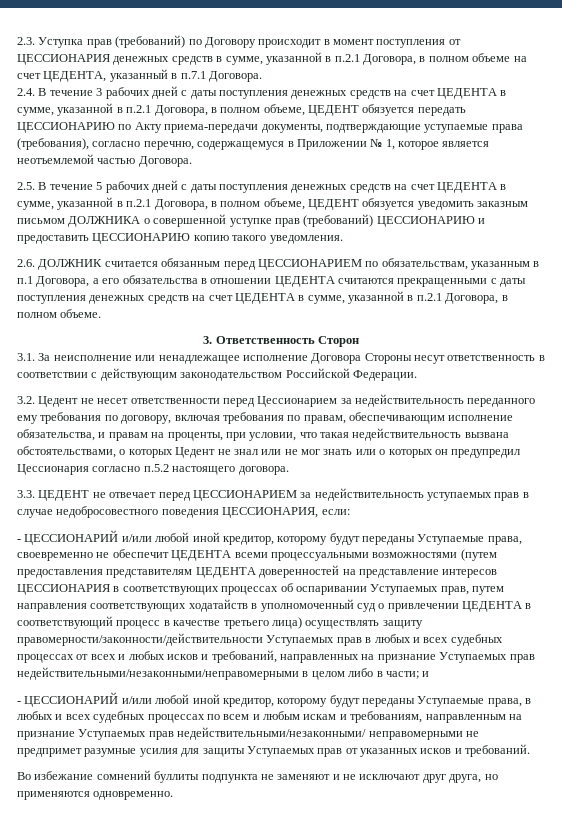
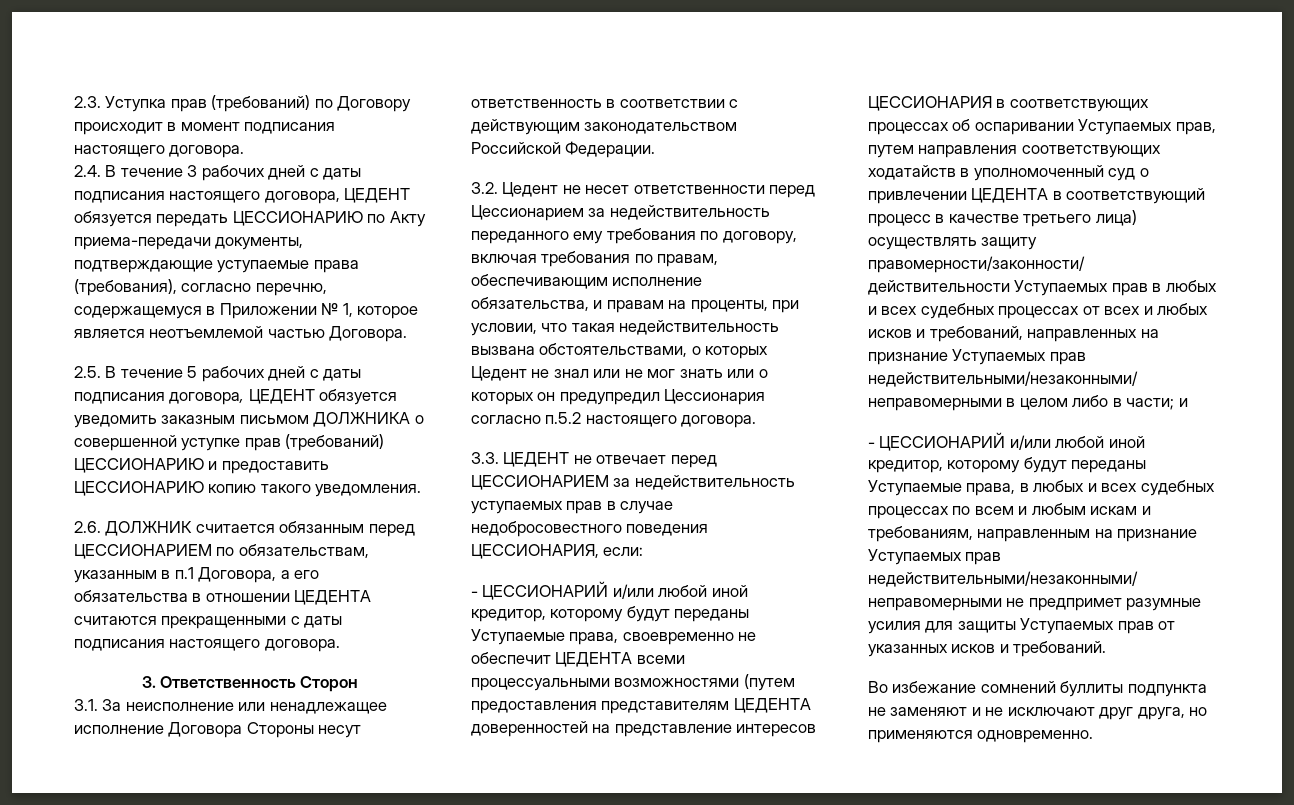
[376,39,461,48] [17,52,527,65] [17,69,262,82] поступления от ЦЕССИОНАРИЯ денежных средств в сумме, указанной в п.2.1 Договора, в полном объеме на счет ЦЕДЕНТА, указанный в п.7.1 Договора. -> [244,122,336,134] [74,145,245,158] подписания настоящего договора.
[219,88,507,99] [17,103,305,116] поступления денежных средств на счет ЦЕДЕНТА в сумме, указанной в п.2.1 Договора, в полном объеме, -> [74,191,340,204] подписания настоящего договора,
[219,182,507,193] [17,197,305,210] поступления денежных средств на счет ЦЕДЕНТА в сумме, указанной в п.2.1 Договора, в полном объеме, -> [74,392,245,405] подписания договора,
[17,291,508,304] [17,309,102,318] поступления денежных средств на счет ЦЕДЕНТА в сумме, указанной в п.2.1 Договора, в полном объеме. -> [74,639,340,652] подписания настоящего договора.

